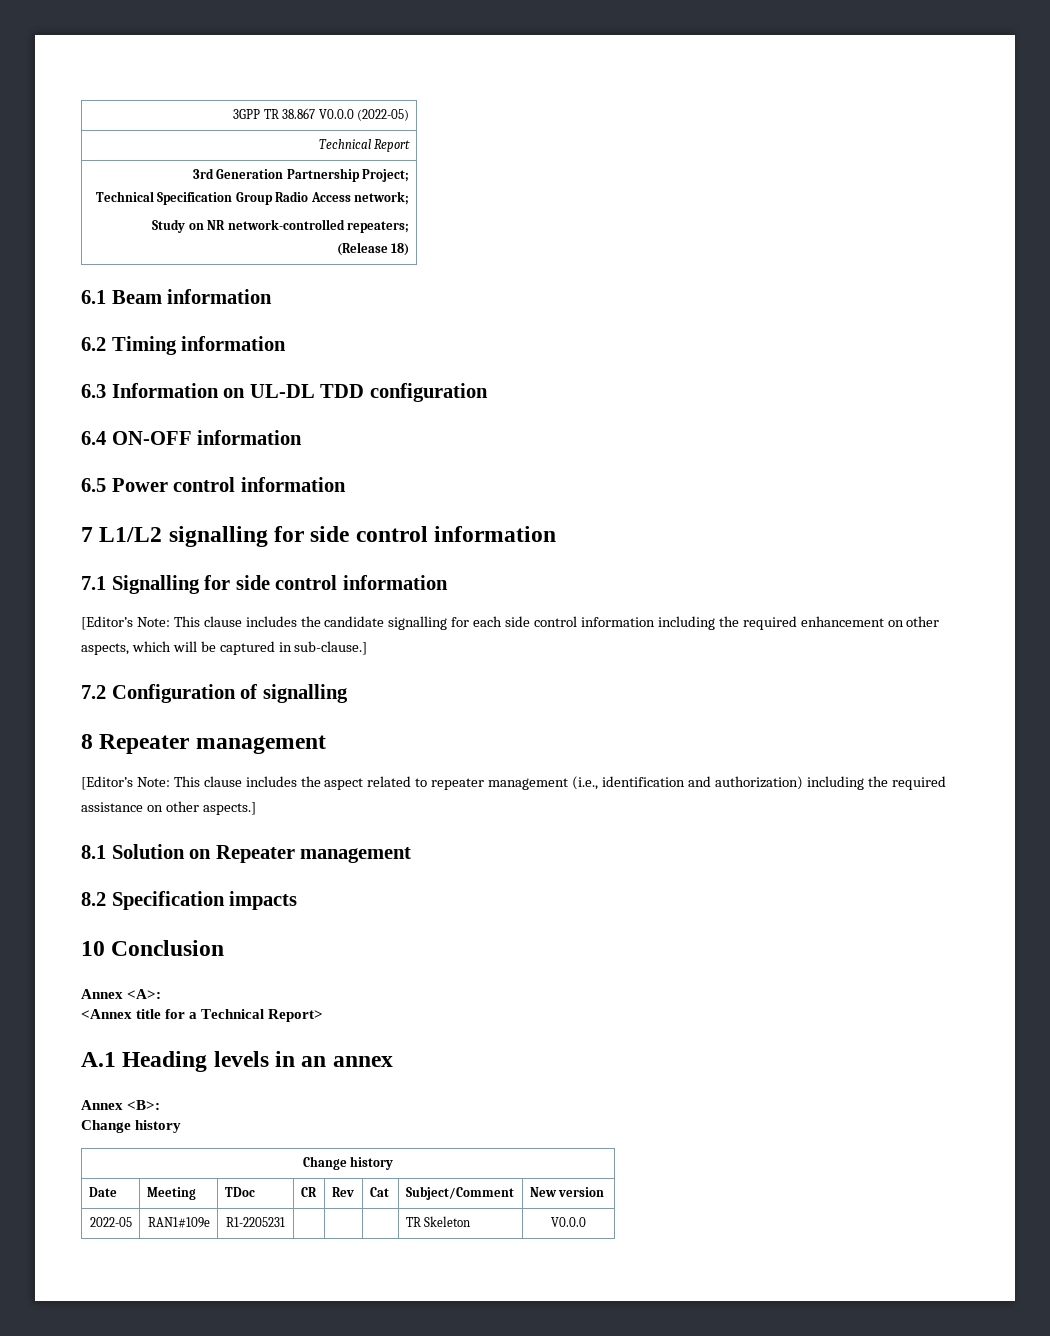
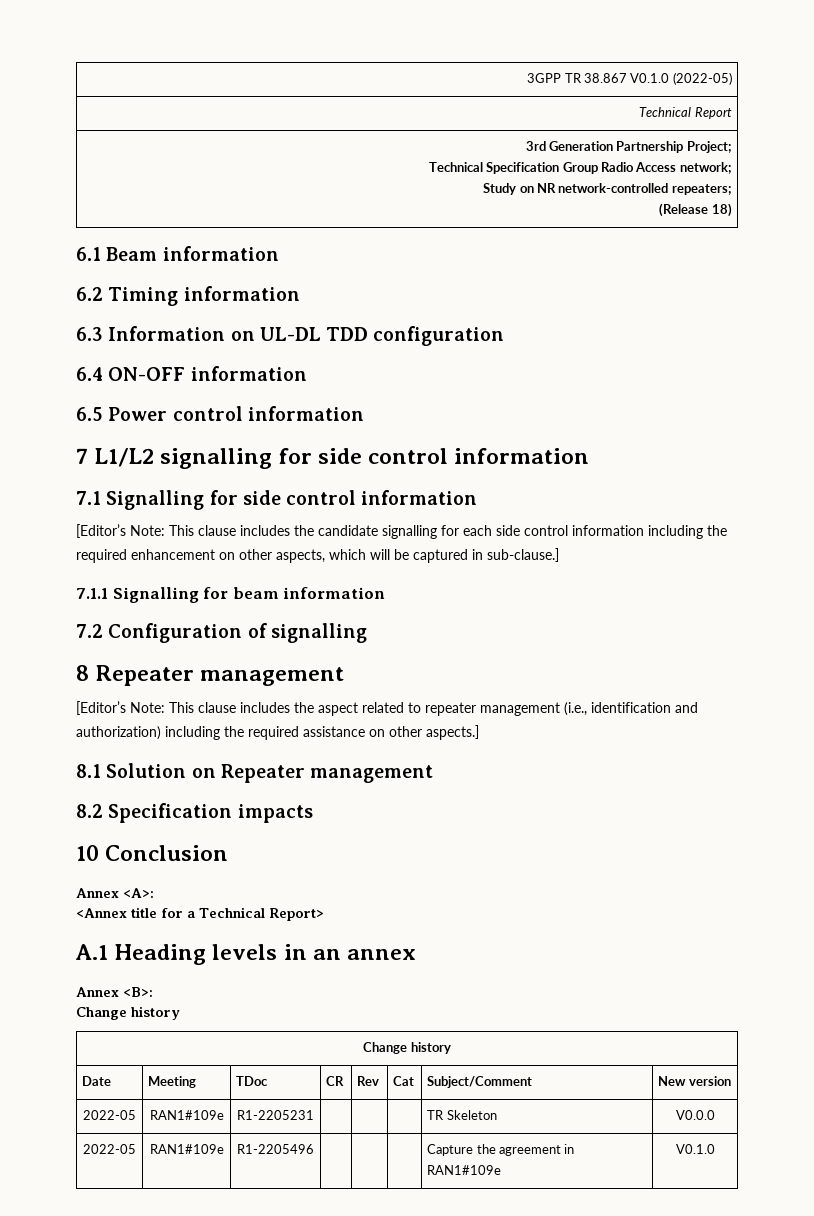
[318,109,354,119] V0.0.0 -> [630,73,670,83] V0.1.0
(368, 648) none -> [76,587,386,603] // 7.1.1 Signalling for beam information
(586, 1222) none -> [83,1144,136,1154] [149,1144,224,1154] [237,1144,314,1154] [427,1144,575,1156] [427,1165,502,1175] [675,1144,715,1154] // 2022-05 | RAN1#109e | R1-2205496 | | | | Capture the agreement in RAN1#109e | V0.1.0

